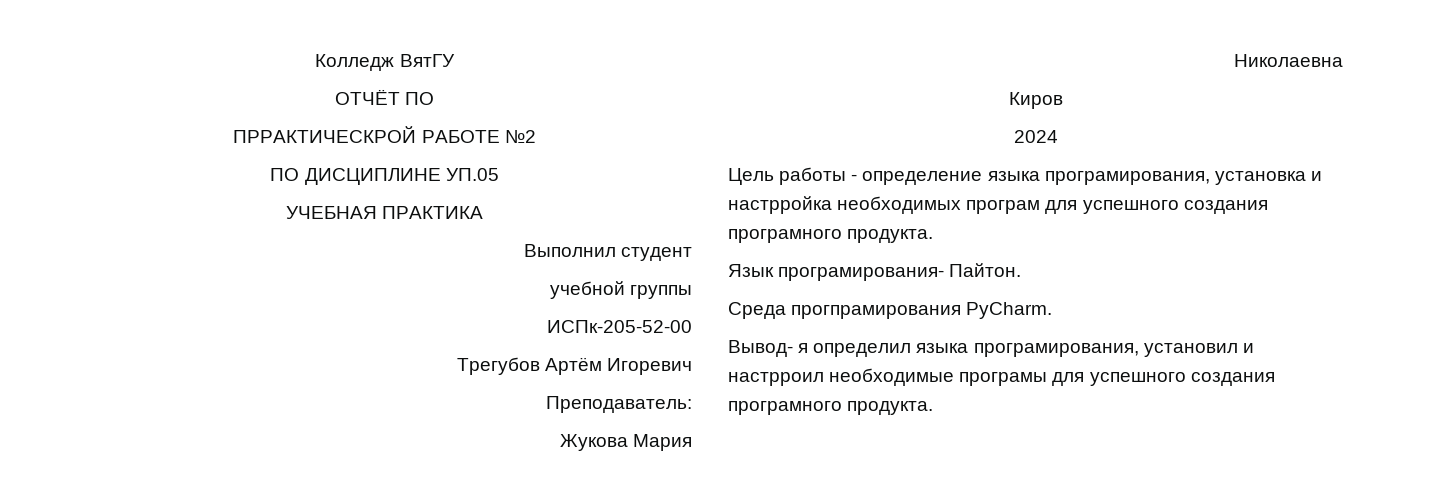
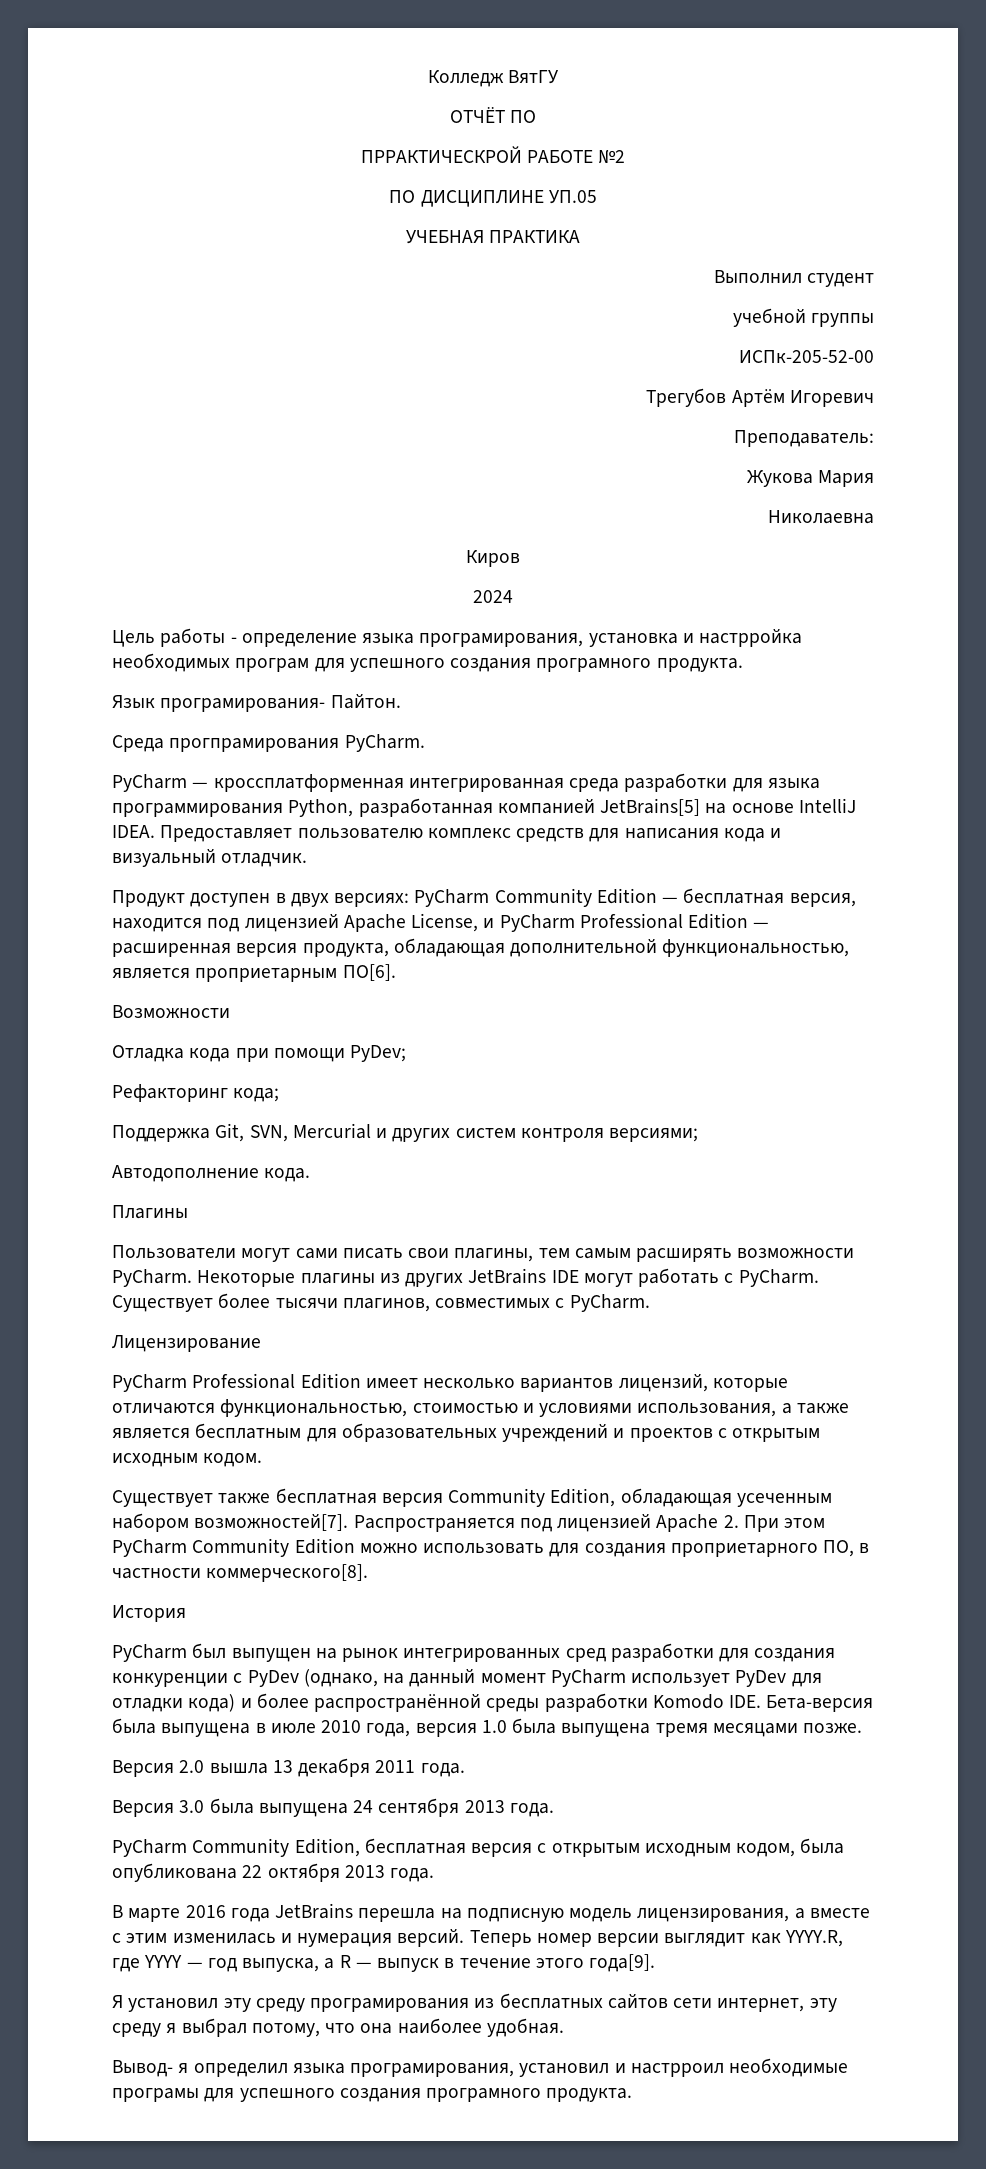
(1053, 310) none -> [112,773,820,792] [112,798,856,817] [112,825,782,842] [112,848,308,867] [112,888,856,907] [112,913,770,932] [112,938,850,957] [112,964,396,982] [112,1005,230,1018] [112,1045,407,1062] [112,1084,280,1102] [112,1123,699,1142] [112,1165,311,1182] [112,1205,188,1219] [112,1245,855,1262] [112,1268,819,1287] [112,1293,650,1312] [112,1335,261,1352] [112,1373,788,1392] [112,1399,849,1417] [112,1423,821,1442] [112,1453,263,1467] [112,1488,832,1507] [112,1513,826,1532] [112,1538,870,1557] [112,1564,369,1582] [112,1605,186,1622] [112,1643,836,1662] [112,1668,822,1687] [112,1693,874,1712] [112,1718,863,1737] [112,1758,465,1777] [112,1798,554,1817] [112,1838,845,1857] [112,1863,435,1882] [112,1903,870,1922] [112,1928,843,1947] [112,1954,656,1972] [112,1993,837,2012] [112,2018,564,2037] // PyCharm — кроссплатформенная интегрированная среда разработки для языка программирования Python, разработанная компанией JetBrains[5] на основе IntelliJ IDEA. Предоставляет пользователю комплекс средств для написания кода и визуальный отладчик. // Продукт доступен в двух версиях: PyCharm Community Edition — бесплатная версия, находится под лицензией Apache License, и PyCharm Professional Edition — расширенная версия продукта, обладающая дополнительной функциональностью, является проприетарным ПО[6]. // Возможности // Отладка кода при помощи PyDev; // Рефакторинг кода; // Поддержка Git, SVN, Mercurial и других систем контроля версиями; // Автодополнение кода. // Плагины // Пользователи могут сами писать свои плагины, тем самым расширять возможности PyCharm. Некоторые плагины из других JetBrains IDE могут работать с PyCharm. Существует более тысячи плагинов, совместимых с PyCharm. // Лицензирование // PyCharm Professional Edition имеет несколько вариантов лицензий, которые отличаются функциональностью, стоимостью и условиями использования, а также является бесплатным для образовательных учреждений и проектов с открытым исходным кодом. // Существует также бесплатная версия Community Edition, обладающая усеченным набором возможностей[7]. Распространяется под лицензией Apache 2. При этом PyCharm Community Edition можно использовать для создания проприетарного ПО, в частности коммерческого[8]. // История // PyCharm был выпущен на рынок интегрированных сред разработки для создания конкуренции с PyDev (однако, на данный момент PyCharm использует PyDev для отладки кода) и более распространённой среды разработки Komodo IDE. Бета-версия была выпущена в июле 2010 года, версия 1.0 была выпущена тремя месяцами позже. // Версия 2.0 вышла 13 декабря 2011 года. // Версия 3.0 была выпущена 24 сентября 2013 года. // PyCharm Community Edition, бесплатная версия с открытым исходным кодом, была опубликована 22 октября 2013 года. // В марте 2016 года JetBrains перешла на подписную модель лицензирования, а вместе с этим изменилась и нумерация версий. Теперь номер версии выглядит как YYYY.R, где YYYY — год выпуска, а R — выпуск в течение этого года[9]. // Я установил эту среду програмирования из бесплатных сайтов сети интернет, эту среду я выбрал потому, что она наиболее удобная.

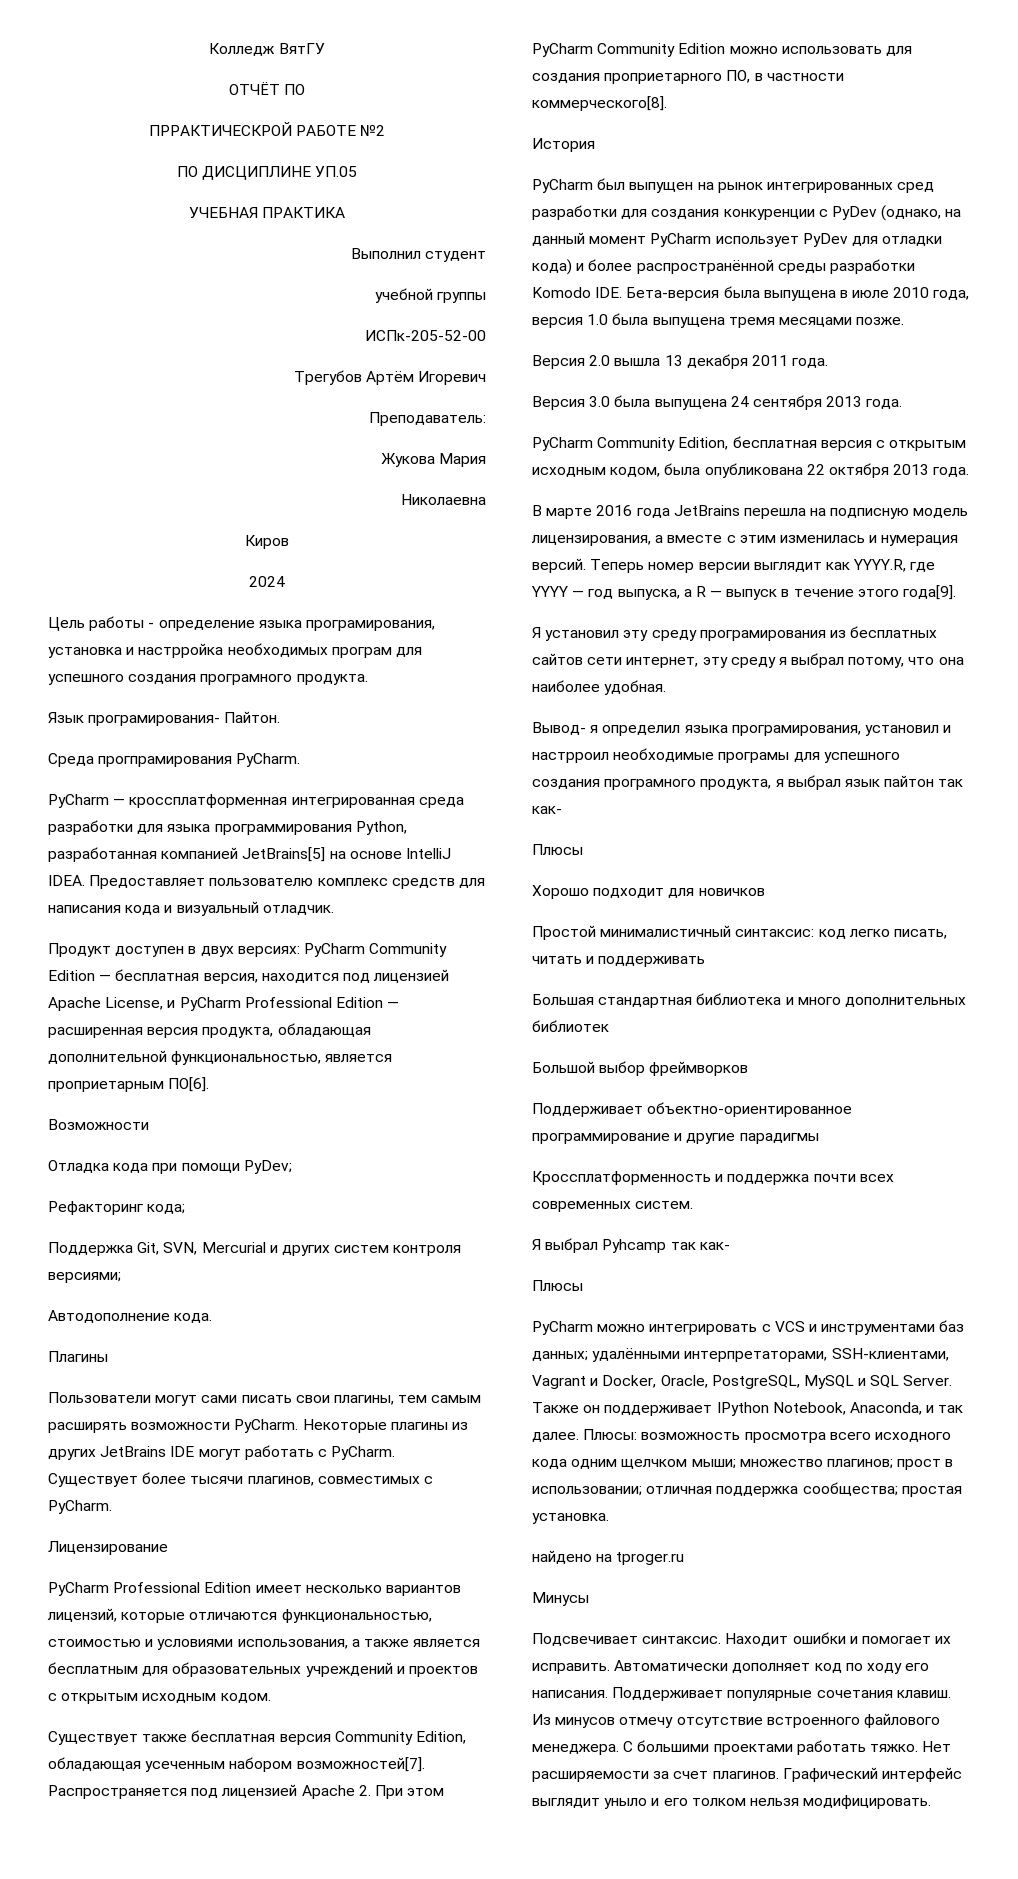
[546,2088,633,2102] продукта. -> [700,775,964,790] [532,806,562,814] [532,844,583,855] [532,885,765,899] [532,925,947,940] [532,956,706,967] [532,993,966,1008] [532,1020,609,1032] [532,1061,749,1076] [532,1102,853,1117] [532,1133,819,1144] [532,1171,894,1185] [532,1201,694,1212] [532,1238,730,1253] [532,1280,583,1291] [532,1320,965,1335] [532,1348,949,1362] [532,1375,953,1389] [532,1402,964,1416] [532,1429,951,1443] [532,1459,954,1470] [532,1482,962,1497] [532,1513,609,1524] [532,1550,685,1565] [532,1592,589,1606] [532,1632,952,1646] [532,1660,930,1674] [532,1687,951,1701] [532,1713,940,1728] [532,1740,952,1755] [532,1767,962,1782] [532,1795,932,1809] продукта, я выбрал язык пайтон так как- // Плюсы // Хорошо подходит для новичков // Простой минималистичный синтаксис: код легко писать, читать и поддерживать // Большая стандартная библиотека и много дополнительных библиотек // Большой выбор фреймворков // Поддерживает объектно-ориентированное программирование и другие парадигмы // Кроссплатформенность и поддержка почти всех современных систем. // Я выбрал Pyhcamp так как- // Плюсы // PyCharm можно интегрировать с VCS и инструментами баз данных; удалёнными интерпретаторами, SSH-клиентами, Vagrant и Docker, Oracle, PostgreSQL, MySQL и SQL Server. Также он поддерживает IPython Notebook, Anaconda, и так далее. Плюсы: возможность просмотра всего исходного кода одним щелчком мыши; множество плагинов; прост в использовании; отличная поддержка сообщества; простая установка. // найдено на tproger.ru // Минусы // Подсвечивает синтаксис. Находит ошибки и помогает их исправить. Автоматически дополняет код по ходу его написания. Поддерживает популярные сочетания клавиш. Из минусов отмечу отсутствие встроенного файлового менеджера. С большими проектами работать тяжко. Нет расширяемости за счет плагинов. Графический интерфейс выглядит уныло и его толком нельзя модифицировать.

